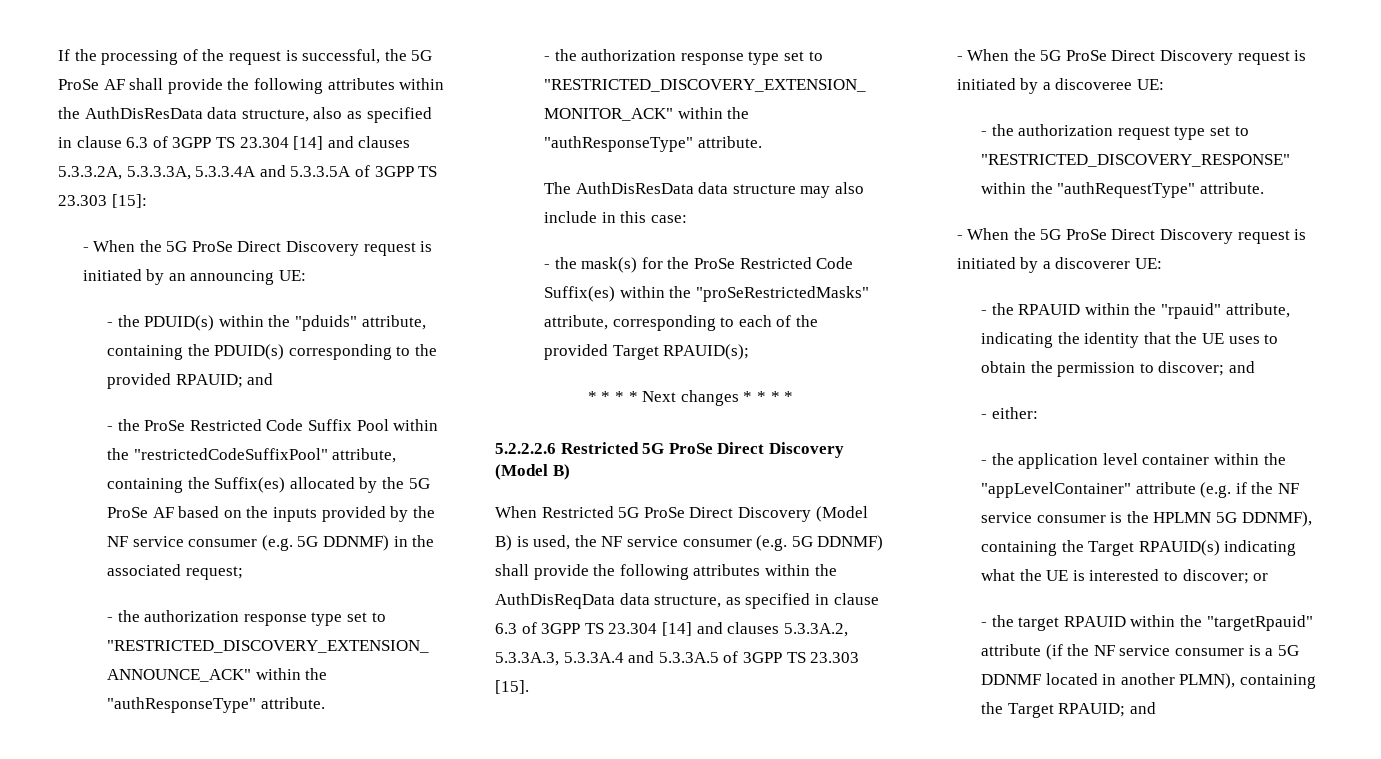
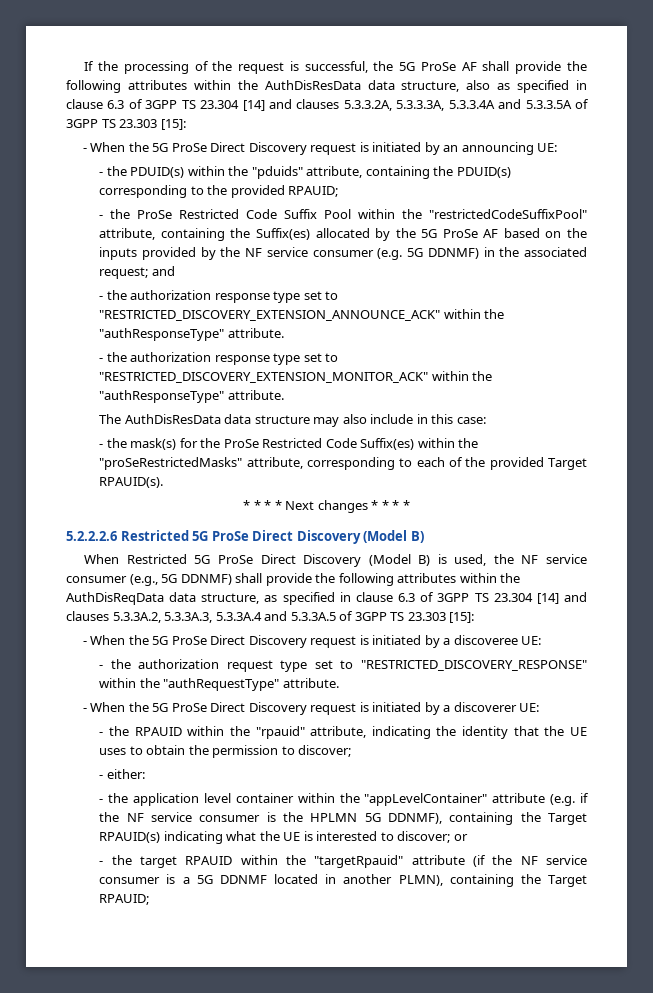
[247,373,274,385] and -> (339, 191) none
(243, 573) none -> [151,266,175,276] and
[663,344,750,360] RPAUID(s); -> [99,477,164,488] RPAUID(s).
[756,535,788,551] (e.g. -> [129,574,158,586] (e.g.,
[495,680,529,694] [15]. -> [449,612,475,623] [15]:
[1229,361,1256,373] and -> (352, 751) none
[1129,702,1156,714] and -> (150, 899) none

